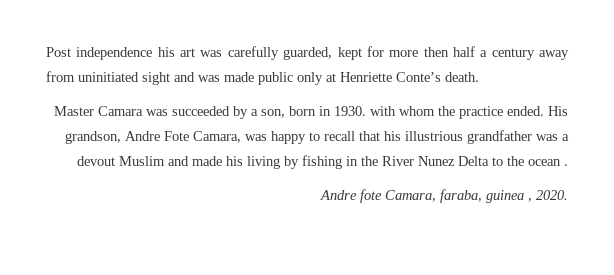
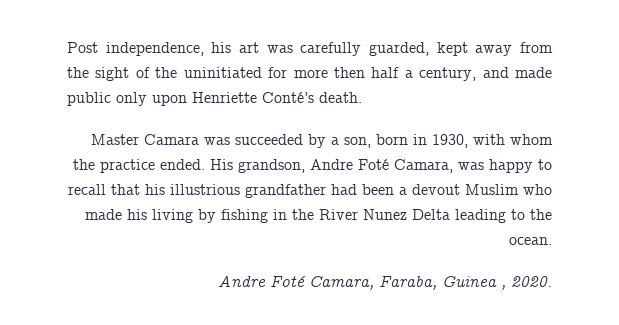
[76,47,153,60] independence -> [105,42,204,56] independence,
(362, 53) none -> [475,42,553,56] [67,67,262,81] away from the sight of the uninitiated
[491,48,569,60] [46,71,441,85] century away from uninitiated sight and was made public only at Henriette Conte’s -> [419,67,553,81] [67,92,314,106] century, and made public only upon Henriette Conté’s
[334,106,366,116] 1930. -> [432,134,468,148] 1930,
[164,131,189,141] Fote -> [358,159,389,170] Foté
[536,134,558,141] was -> [331,184,394,195] had been
[168,156,189,166] and -> [523,184,552,195] who
(489, 161) none -> [455,209,506,223] leading
[528,159,568,166] [320,189,524,203] ocean . // Andre fote Camara, faraba, guinea -> [509,237,552,245] [218,276,497,290] ocean. // Andre Foté Camara, Faraba, Guinea

